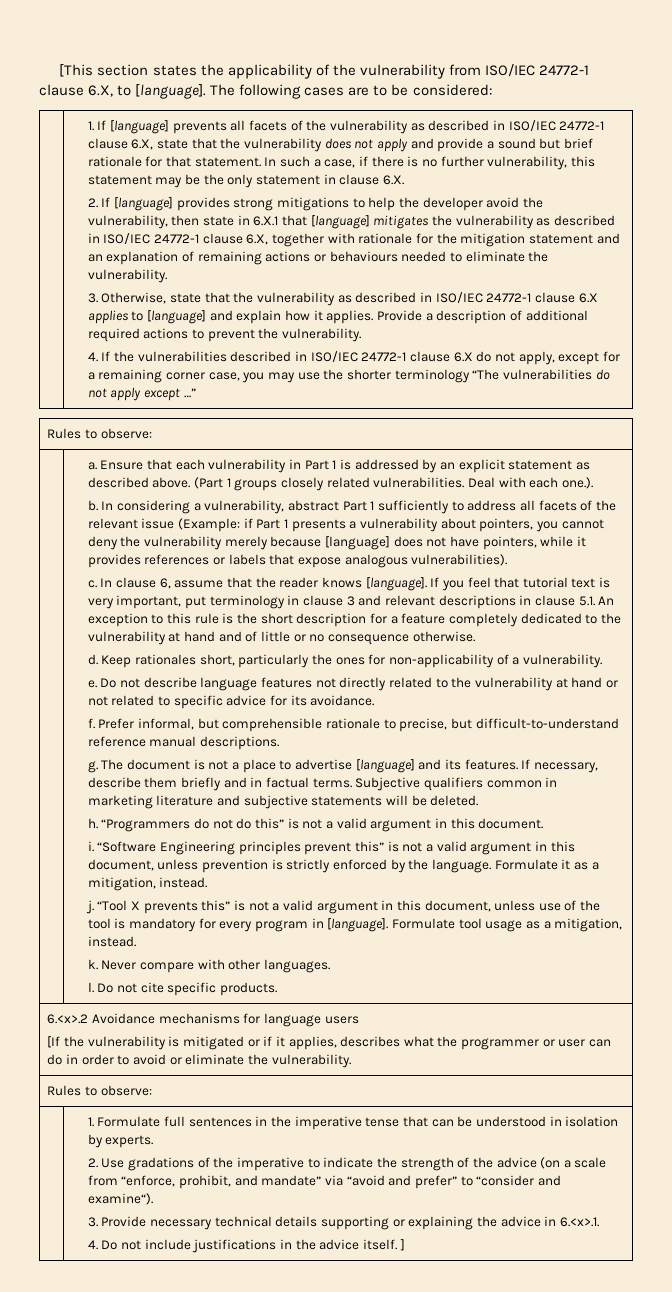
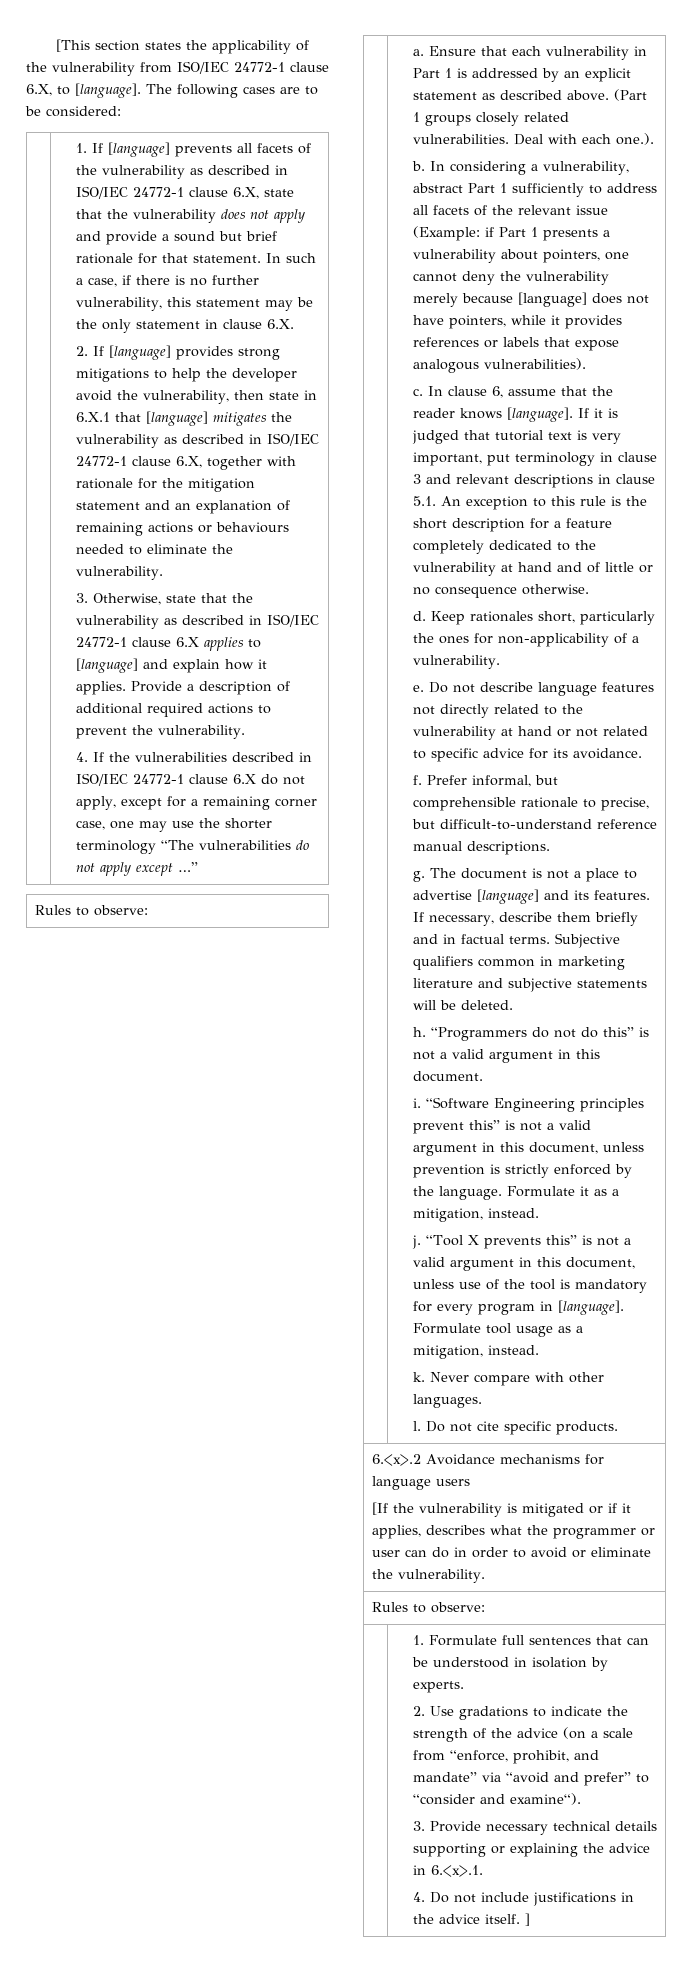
[242,372,265,383] you -> [109,821,134,829] one
[535,521,558,532] you -> [604,252,629,260] one
[441,577,491,591] you feel -> [593,408,618,418] [411,430,459,444] it is judged
[255,1116,400,1130] in the imperative tense -> (591, 1641) none
[197,1157,305,1171] of the imperative -> (528, 1713) none

